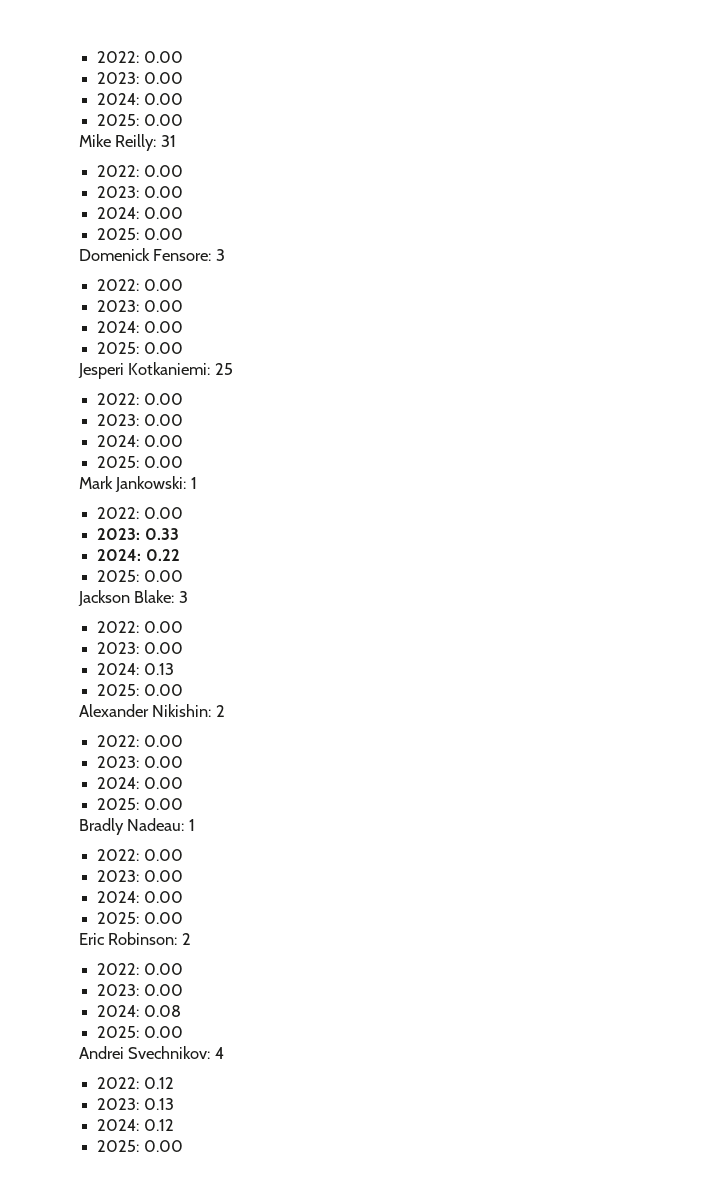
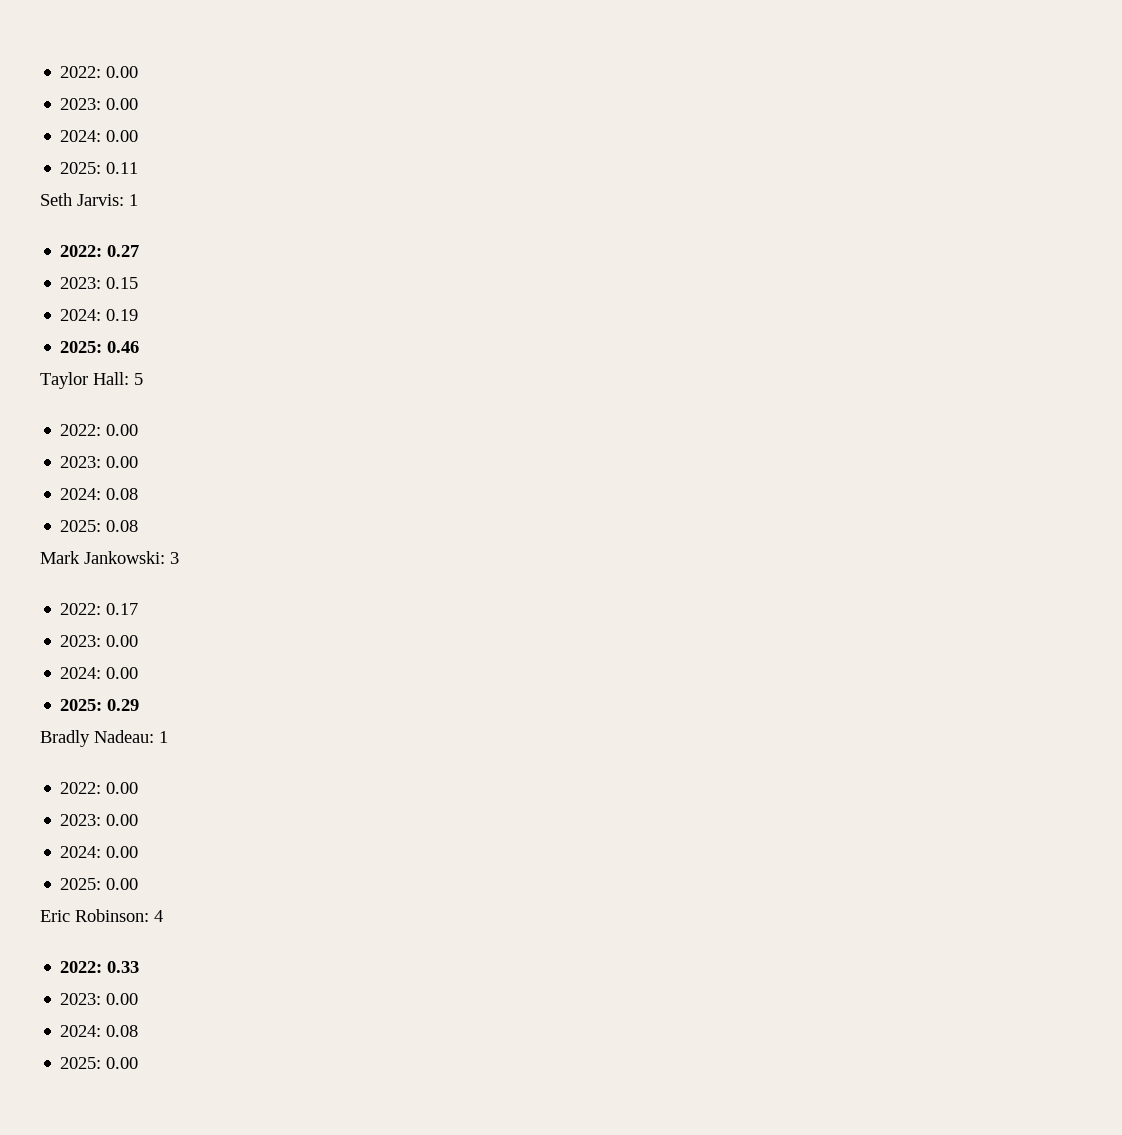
[97,51,183,63] [97,72,183,84] [97,93,183,105] [97,114,183,126] [79,134,176,151] [97,165,183,177] [97,186,183,198] [97,207,183,219] [97,228,183,240] [79,248,225,261] [97,279,183,291] [97,300,183,312] [97,321,183,333] [97,342,183,354] [78,362,233,379] [97,393,183,405] [97,414,183,426] [97,435,183,447] [97,456,183,468] [79,476,197,492] [97,507,183,519] [97,528,179,540] [97,549,180,561] [97,570,183,582] [78,590,188,606] [97,621,183,633] [97,642,183,654] [97,663,174,675] [97,684,183,696] [79,704,225,717] [97,735,183,747] [97,756,183,768] [97,777,183,789] [97,798,183,810] 2022: 0.00 // 2023: 0.00 // 2024: 0.00 // 2025: 0.00 // Mike Reilly: 31 // 2022: 0.00 // 2023: 0.00 // 2024: 0.00 // 2025: 0.00 // Domenick Fensore: 3 // 2022: 0.00 // 2023: 0.00 // 2024: 0.00 // 2025: 0.00 // Jesperi Kotkaniemi: 25 // 2022: 0.00 // 2023: 0.00 // 2024: 0.00 // 2025: 0.00 // Mark Jankowski: 1 // 2022: 0.00 // 2023: 0.33 // 2024: 0.22 // 2025: 0.00 // Jackson Blake: 3 // 2022: 0.00 // 2023: 0.00 // 2024: 0.13 // 2025: 0.00 // Alexander Nikishin: 2 // 2022: 0.00 // 2023: 0.00 // 2024: 0.00 // 2025: 0.00 -> [60,66,139,78] [60,98,139,110] [60,130,139,142] [60,162,139,174] [40,193,138,206] [60,245,140,257] [60,277,139,289] [60,309,139,321] [60,341,140,353] [40,372,143,389] [60,424,139,436] [60,456,139,468] [60,488,139,500] [60,520,139,532] [40,551,179,564] [60,603,139,615] [60,635,139,647] [60,667,139,679] [60,699,140,711] 2022: 0.00 // 2023: 0.00 // 2024: 0.00 // 2025: 0.11 // Seth Jarvis: 1 // 2022: 0.27 // 2023: 0.15 // 2024: 0.19 // 2025: 0.46 // Taylor Hall: 5 // 2022: 0.00 // 2023: 0.00 // 2024: 0.08 // 2025: 0.08 // Mark Jankowski: 3 // 2022: 0.17 // 2023: 0.00 // 2024: 0.00 // 2025: 0.29
[181,933,191,945] [97,963,183,975] 2 // 2022: 0.00 -> [154,910,163,922] [60,961,140,973] 4 // 2022: 0.33
[79,1046,224,1059] [97,1077,174,1089] [97,1098,174,1110] [97,1119,174,1131] [97,1140,183,1152] // Andrei Svechnikov: 4 // 2022: 0.12 // 2023: 0.13 // 2024: 0.12 // 2025: 0.00 -> (139, 1063) none

